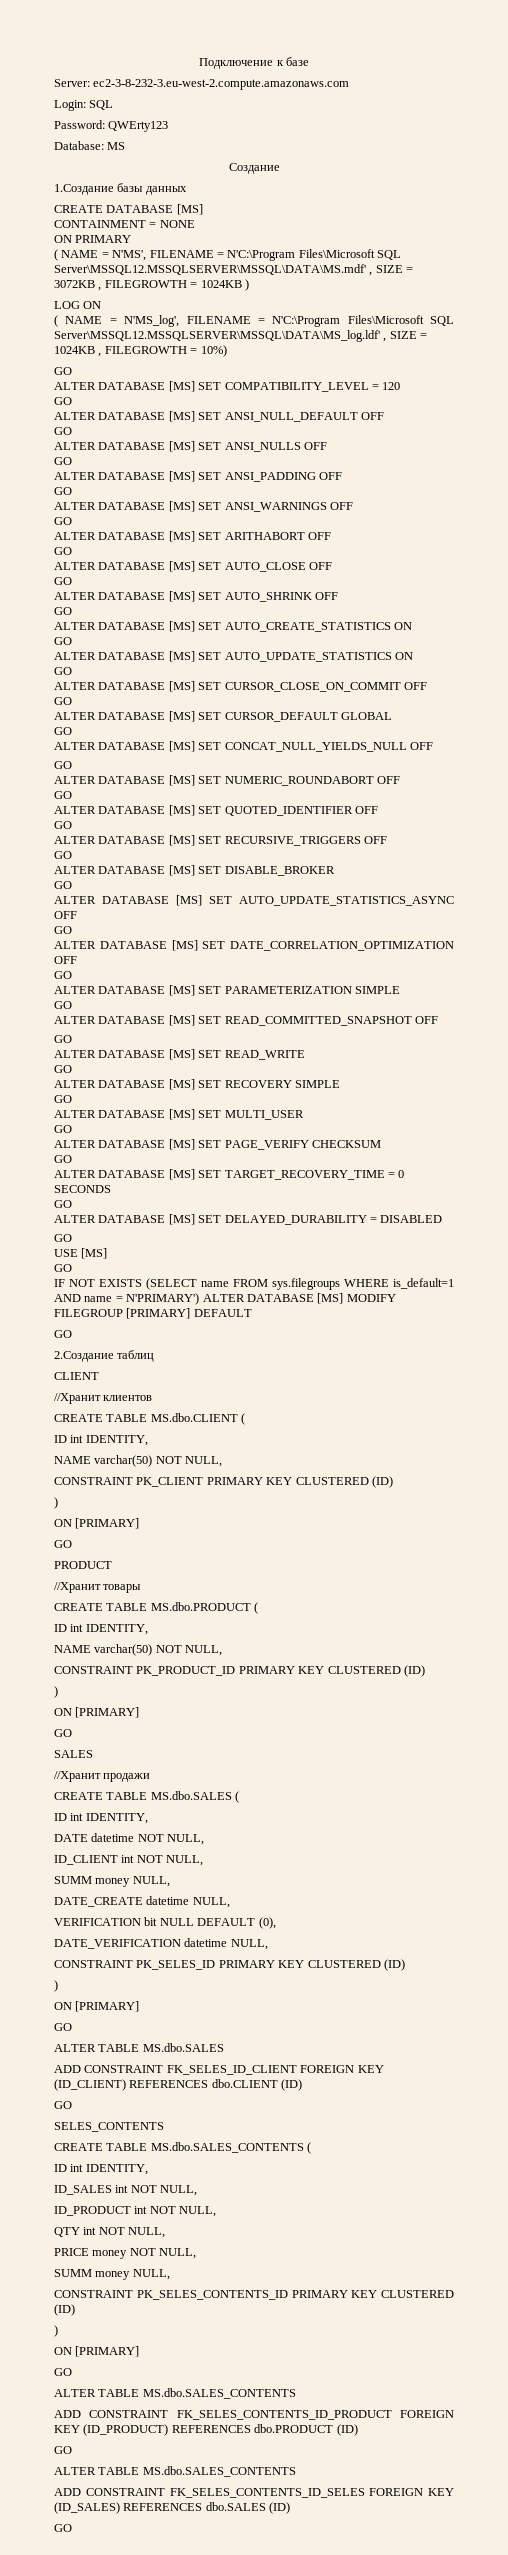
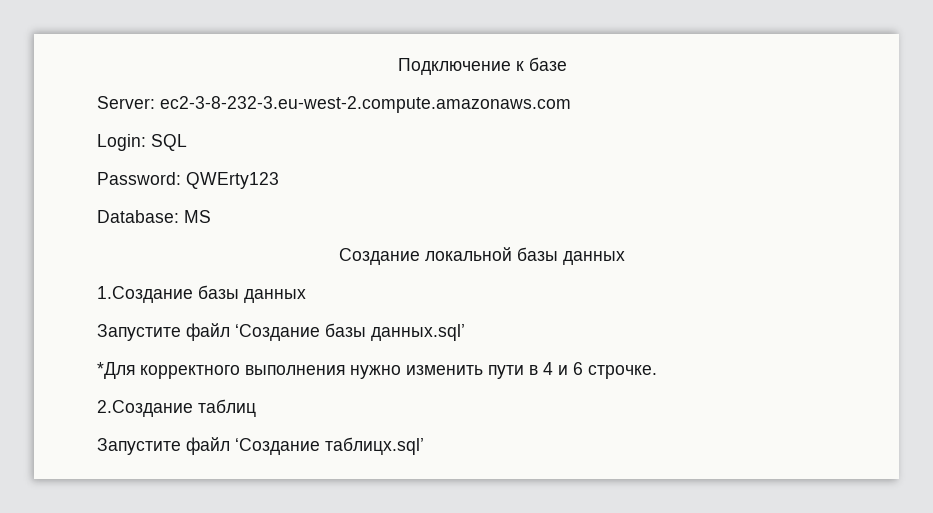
(280, 168) none -> [425,247,625,265] локальной базы данных
[54,204,203,215] [54,220,195,228] [54,235,132,243] [54,249,401,261] [54,264,414,276] [54,279,249,291] [54,301,102,309] [54,315,454,327] [54,330,428,342] [54,345,227,357] [54,367,72,375] [54,381,401,392] [54,397,72,405] [54,411,384,422] [54,427,72,435] [54,441,327,452] [54,457,72,465] [54,471,342,482] [54,487,72,495] [54,501,353,512] [54,517,72,525] [54,531,331,542] [54,547,72,555] [54,561,332,572] [54,577,72,585] [54,591,338,602] [54,607,72,615] [54,621,412,632] [54,637,72,645] [54,651,413,662] [54,667,72,675] [54,681,427,692] [54,697,72,705] [54,711,392,722] [54,727,72,735] [54,741,433,752] [54,761,72,769] [54,775,400,786] [54,791,72,799] [54,805,378,816] [54,821,72,829] [54,835,387,846] [54,851,72,859] [54,865,335,876] [54,881,72,889] [54,895,454,906] [54,911,77,919] [54,926,72,934] [54,940,454,951] [54,956,77,964] [54,971,72,979] [54,985,400,996] [54,1001,72,1009] [54,1015,438,1026] [54,1035,72,1043] [54,1049,305,1060] [54,1065,72,1073] [54,1079,340,1090] [54,1095,72,1103] [54,1109,304,1120] [54,1125,72,1133] [54,1139,381,1150] [54,1155,72,1163] [54,1169,405,1180] [54,1185,111,1193] [54,1200,72,1208] [54,1214,443,1225] [54,1234,72,1242] [54,1248,108,1259] [54,1264,72,1272] [54,1278,454,1290] [54,1293,396,1305] [54,1308,252,1319] [54,1330,72,1338] [54,1350,155,1362] [54,1372,99,1380] [54,1393,153,1404] [54,1413,246,1425] [54,1435,148,1446] [54,1455,223,1467] [54,1476,393,1488] [54,1497,58,1509] [54,1518,140,1529] [54,1540,72,1548] [54,1561,112,1569] [54,1582,142,1593] [54,1602,259,1614] [54,1624,148,1635] [54,1644,223,1656] [54,1665,425,1677] [54,1686,58,1698] [54,1707,140,1718] [54,1729,72,1737] [54,1750,93,1758] [54,1771,151,1782] [54,1791,240,1803] [54,1813,148,1824] [54,1833,205,1845] [54,1855,204,1866] [54,1876,170,1887] [54,1896,230,1908] [54,1917,276,1929] [54,1938,268,1950] [54,1959,405,1971] [54,1980,58,1992] [54,2001,140,2012] [54,2023,72,2031] [54,2043,224,2052] [54,2065,384,2075] [54,2079,303,2091] [54,2101,72,2109] [54,2122,164,2132] [54,2142,312,2154] [54,2164,148,2175] [54,2185,198,2196] [54,2206,217,2217] [54,2227,166,2238] [54,2248,197,2259] [54,2269,170,2280] [54,2290,454,2300] [54,2304,75,2316] [54,2325,58,2337] [54,2346,140,2357] [54,2368,72,2376] [54,2388,296,2399] [54,2410,454,2420] [54,2424,358,2436] [54,2446,72,2454] [54,2466,296,2477] [54,2488,454,2498] [54,2502,291,2514] [54,2524,72,2532] CREATE DATABASE [MS] // CONTAINMENT = NONE // ON PRIMARY // ( NAME = N'MS', FILENAME = N'C:\Program Files\Microsoft SQL Server\MSSQL12.MSSQLSERVER\MSSQL\DATA\MS.mdf' , SIZE = 3072KB , FILEGROWTH = 1024KB ) // LOG ON // ( NAME = N'MS_log', FILENAME = N'C:\Program Files\Microsoft SQL Server\MSSQL12.MSSQLSERVER\MSSQL\DATA\MS_log.ldf' , SIZE = 1024KB , FILEGROWTH = 10%) // GO // ALTER DATABASE [MS] SET COMPATIBILITY_LEVEL = 120 // GO // ALTER DATABASE [MS] SET ANSI_NULL_DEFAULT OFF // GO // ALTER DATABASE [MS] SET ANSI_NULLS OFF // GO // ALTER DATABASE [MS] SET ANSI_PADDING OFF // GO // ALTER DATABASE [MS] SET ANSI_WARNINGS OFF // GO // ALTER DATABASE [MS] SET ARITHABORT OFF // GO // ALTER DATABASE [MS] SET AUTO_CLOSE OFF // GO // ALTER DATABASE [MS] SET AUTO_SHRINK OFF // GO // ALTER DATABASE [MS] SET AUTO_CREATE_STATISTICS ON // GO // ALTER DATABASE [MS] SET AUTO_UPDATE_STATISTICS ON // GO // ALTER DATABASE [MS] SET CURSOR_CLOSE_ON_COMMIT OFF // GO // ALTER DATABASE [MS] SET CURSOR_DEFAULT GLOBAL // GO // ALTER DATABASE [MS] SET CONCAT_NULL_YIELDS_NULL OFF // GO // ALTER DATABASE [MS] SET NUMERIC_ROUNDABORT OFF // GO // ALTER DATABASE [MS] SET QUOTED_IDENTIFIER OFF // GO // ALTER DATABASE [MS] SET RECURSIVE_TRIGGERS OFF // GO // ALTER DATABASE [MS] SET DISABLE_BROKER // GO // ALTER DATABASE [MS] SET AUTO_UPDATE_STATISTICS_ASYNC OFF // GO // ALTER DATABASE [MS] SET DATE_CORRELATION_OPTIMIZATION OFF // GO // ALTER DATABASE [MS] SET PARAMETERIZATION SIMPLE // GO // ALTER DATABASE [MS] SET READ_COMMITTED_SNAPSHOT OFF // GO // ALTER DATABASE [MS] SET READ_WRITE // GO // ALTER DATABASE [MS] SET RECOVERY SIMPLE // GO // ALTER DATABASE [MS] SET MULTI_USER // GO // ALTER DATABASE [MS] SET PAGE_VERIFY CHECKSUM // GO // ALTER DATABASE [MS] SET TARGET_RECOVERY_TIME = 0 SECONDS // GO // ALTER DATABASE [MS] SET DELAYED_DURABILITY = DISABLED // GO // USE [MS] // GO // IF NOT EXISTS (SELECT name FROM sys.filegroups WHERE is_default=1 AND name = N'PRIMARY') ALTER DATABASE [MS] MODIFY FILEGROUP [PRIMARY] DEFAULT // GO // 2.Создание таблиц // CLIENT // //Хранит клиентов // CREATE TABLE MS.dbo.CLIENT ( // ID int IDENTITY, // NAME varchar(50) NOT NULL, // CONSTRAINT PK_CLIENT PRIMARY KEY CLUSTERED (ID) // ) // ON [PRIMARY] // GO // PRODUCT // //Хранит товары // CREATE TABLE MS.dbo.PRODUCT ( // ID int IDENTITY, // NAME varchar(50) NOT NULL, // CONSTRAINT PK_PRODUCT_ID PRIMARY KEY CLUSTERED (ID) // ) // ON [PRIMARY] // GO // SALES // //Хранит продажи // CREATE TABLE MS.dbo.SALES ( // ID int IDENTITY, // DATE datetime NOT NULL, // ID_CLIENT int NOT NULL, // SUMM money NULL, // DATE_CREATE datetime NULL, // VERIFICATION bit NULL DEFAULT (0), // DATE_VERIFICATION datetime NULL, // CONSTRAINT PK_SELES_ID PRIMARY KEY CLUSTERED (ID) // ) // ON [PRIMARY] // GO // ALTER TABLE MS.dbo.SALES // ADD CONSTRAINT FK_SELES_ID_CLIENT FOREIGN KEY (ID_CLIENT) REFERENCES dbo.CLIENT (ID) // GO // SELES_CONTENTS // CREATE TABLE MS.dbo.SALES_CONTENTS ( // ID int IDENTITY, // ID_SALES int NOT NULL, // ID_PRODUCT int NOT NULL, // QTY int NOT NULL, // PRICE money NOT NULL, // SUMM money NULL, // CONSTRAINT PK_SELES_CONTENTS_ID PRIMARY KEY CLUSTERED (ID) // ) // ON [PRIMARY] // GO // ALTER TABLE MS.dbo.SALES_CONTENTS // ADD CONSTRAINT FK_SELES_CONTENTS_ID_PRODUCT FOREIGN KEY (ID_PRODUCT) REFERENCES dbo.PRODUCT (ID) // GO // ALTER TABLE MS.dbo.SALES_CONTENTS // ADD CONSTRAINT FK_SELES_CONTENTS_ID_SELES FOREIGN KEY (ID_SALES) REFERENCES dbo.SALES (ID) // GO -> [97,323,465,341] [97,362,657,379] [97,399,256,417] [97,437,424,455] Запустите файл ‘Создание базы данных.sql’ // *Для корректного выполнения нужно изменить пути в 4 и 6 строчке. // 2.Создание таблиц // Запустите файл ‘Создание таблицх.sql’

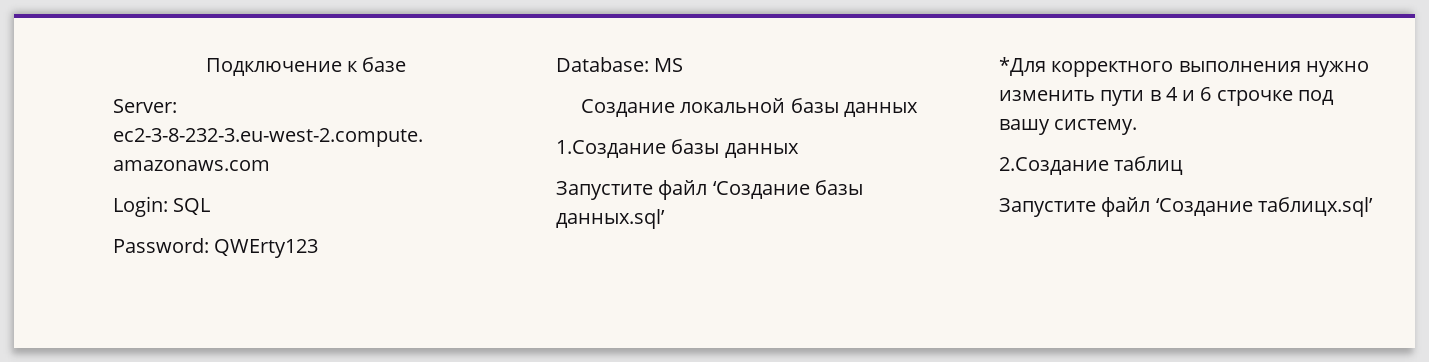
[588,365,657,379] строчке. -> [1216,90,1334,106] [999,119,1138,135] строчке под вашу систему.

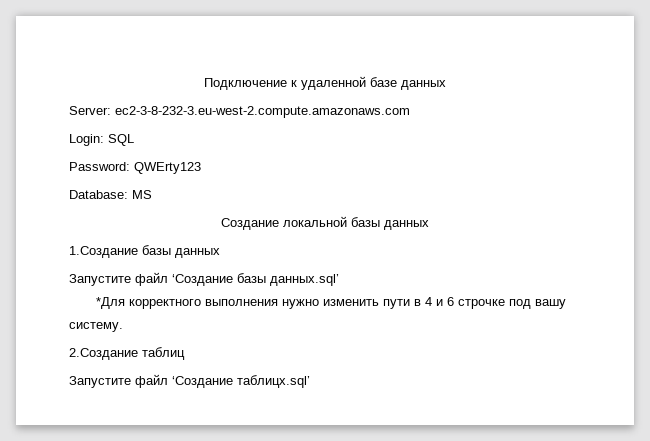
(358, 66) none -> [301,76,366,90] удаленной
(407, 64) none -> [401,80,446,90] данных

